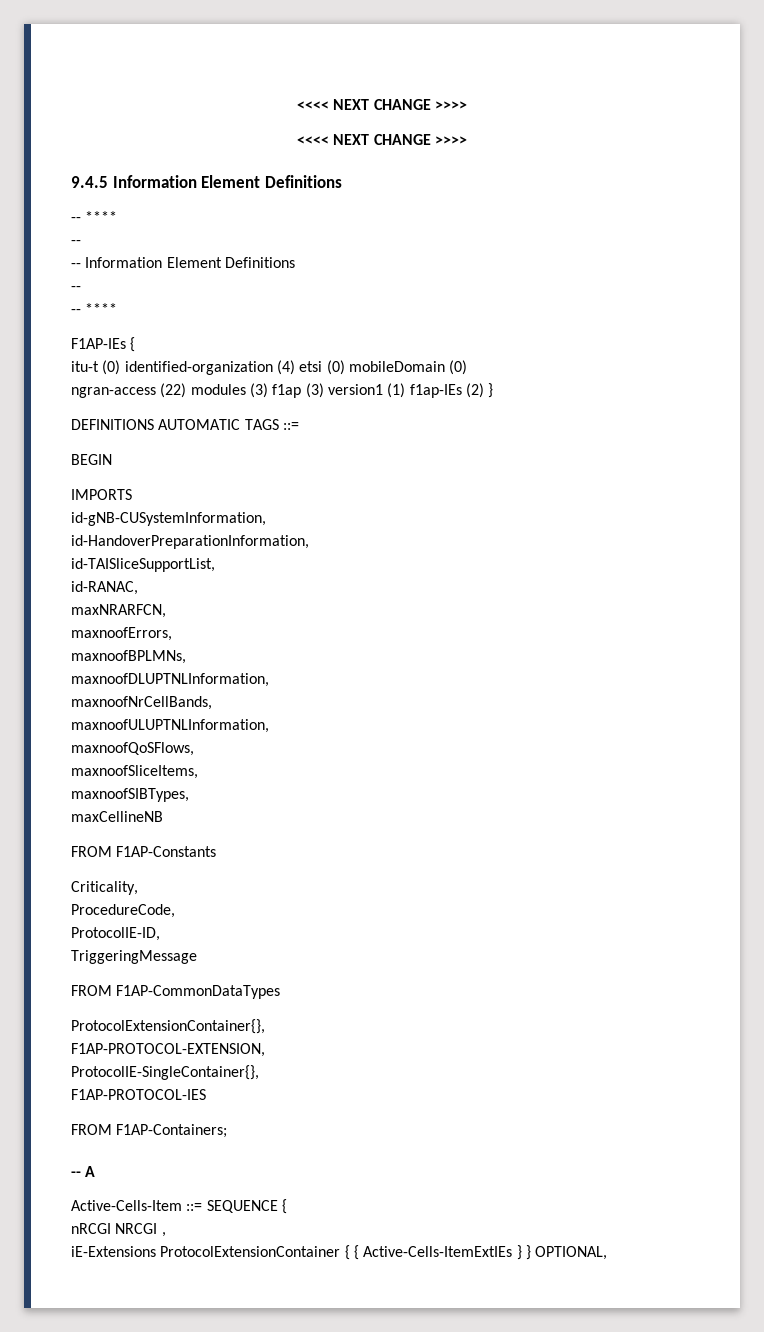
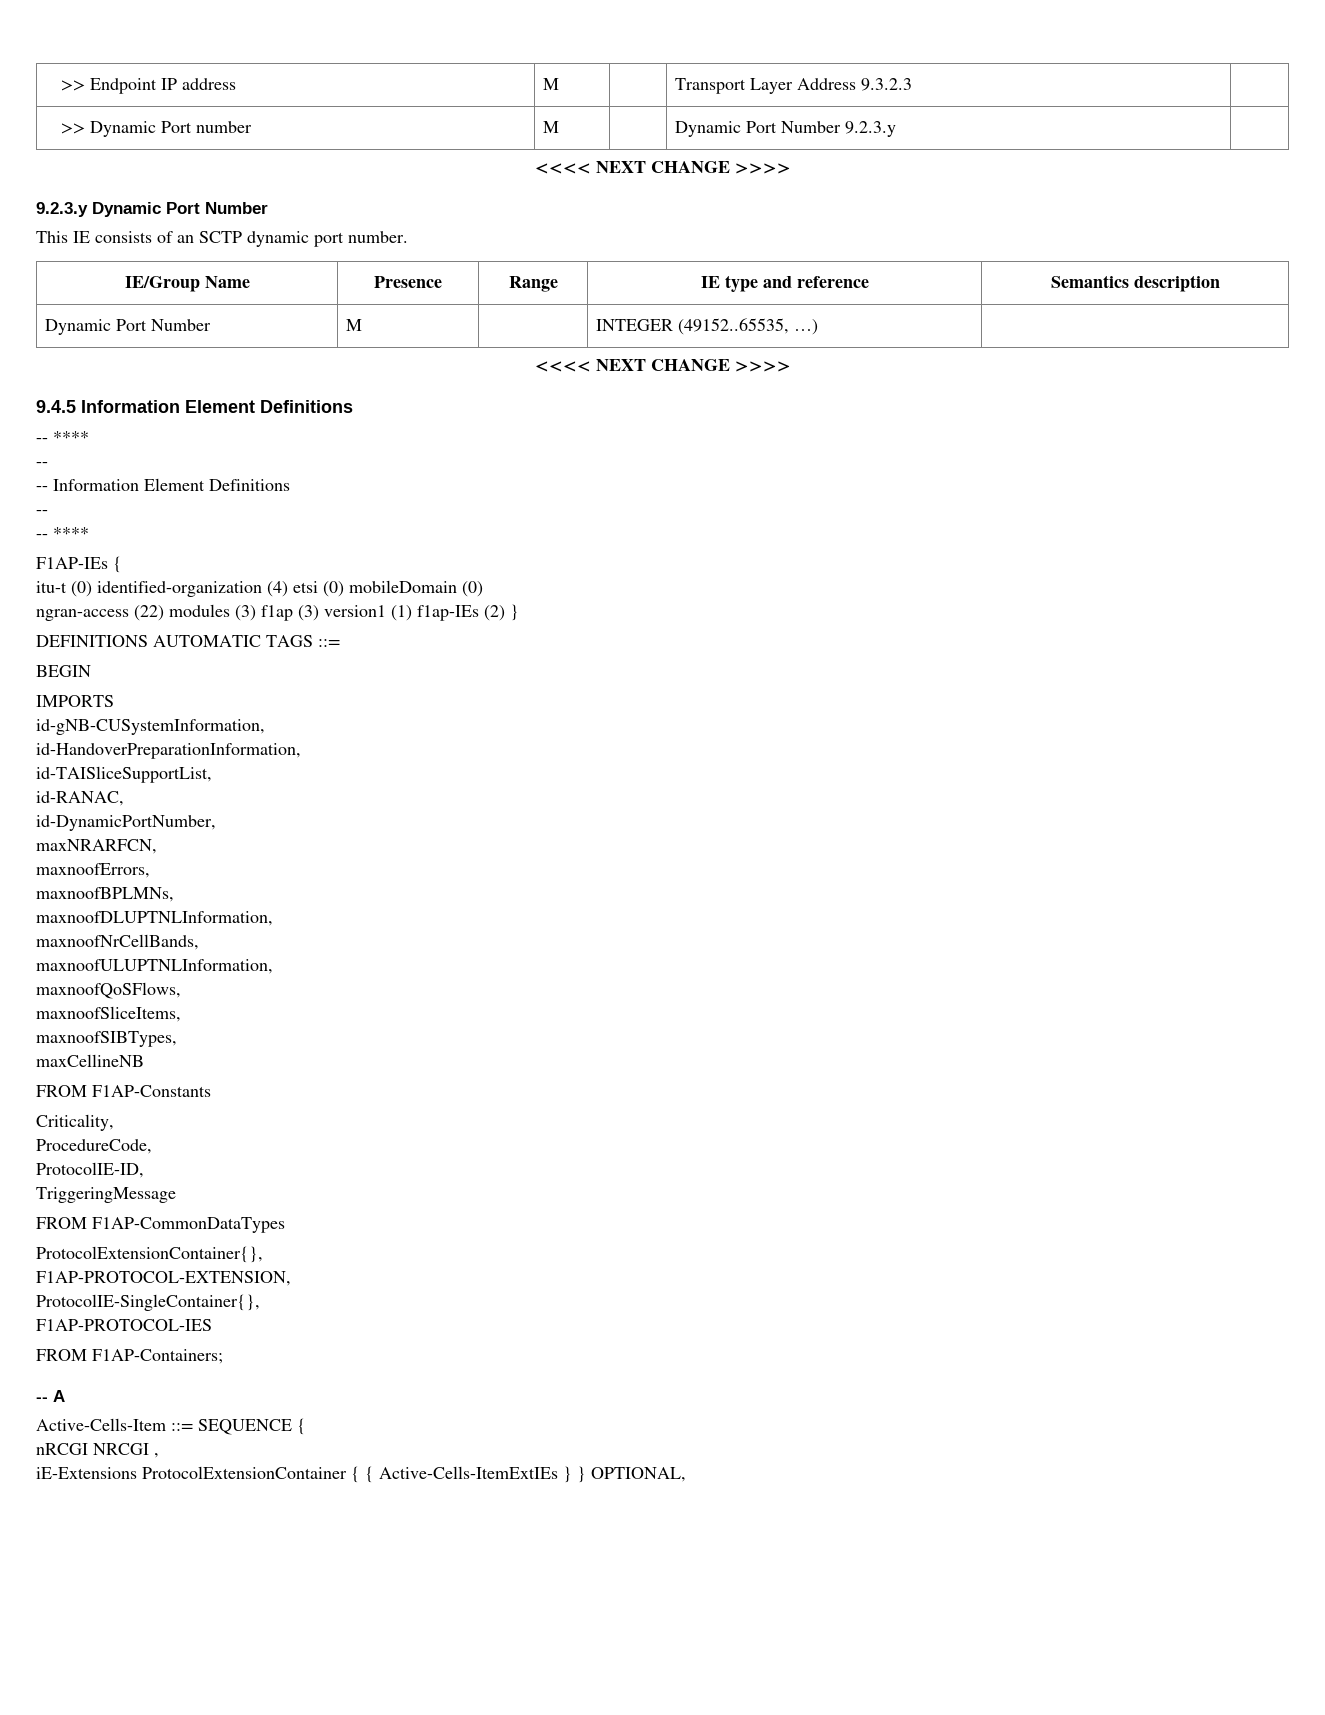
[297,99,467,110] <<<< NEXT CHANGE >>>> -> [61,78,237,94] [542,78,559,90] [674,78,912,94] [61,121,253,137] [542,121,559,133] [674,121,896,137] [534,161,791,174] [36,202,268,217] [36,231,408,247] [124,276,250,292] [374,276,442,288] [508,276,558,292] [700,275,869,292] [1050,275,1220,292] [44,319,211,335] [345,319,362,331] [595,318,818,335] >> Endpoint IP address | M | | Transport Layer Address 9.3.2.3 | // >> Dynamic Port number | M | | Dynamic Port Number 9.2.3.y | // <<<< NEXT CHANGE >>>> // 9.2.3.y Dynamic Port Number // This IE consists of an SCTP dynamic port number. // IE/Group Name | Presence | Range | IE type and reference | Semantics description // Dynamic Port Number | M | | INTEGER (49152..65535, …) |
(138, 588) none -> [36,815,216,831] // id-DynamicPortNumber,

